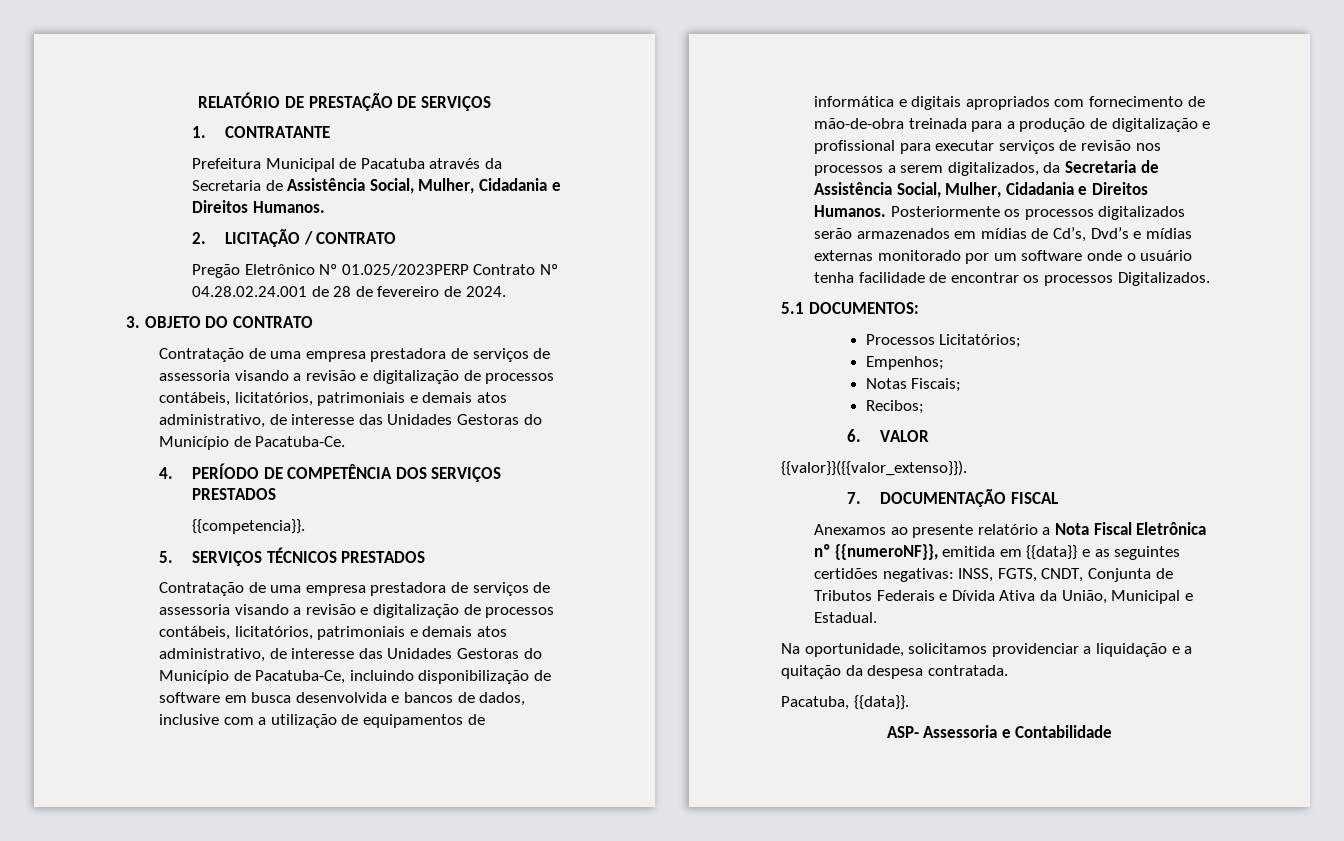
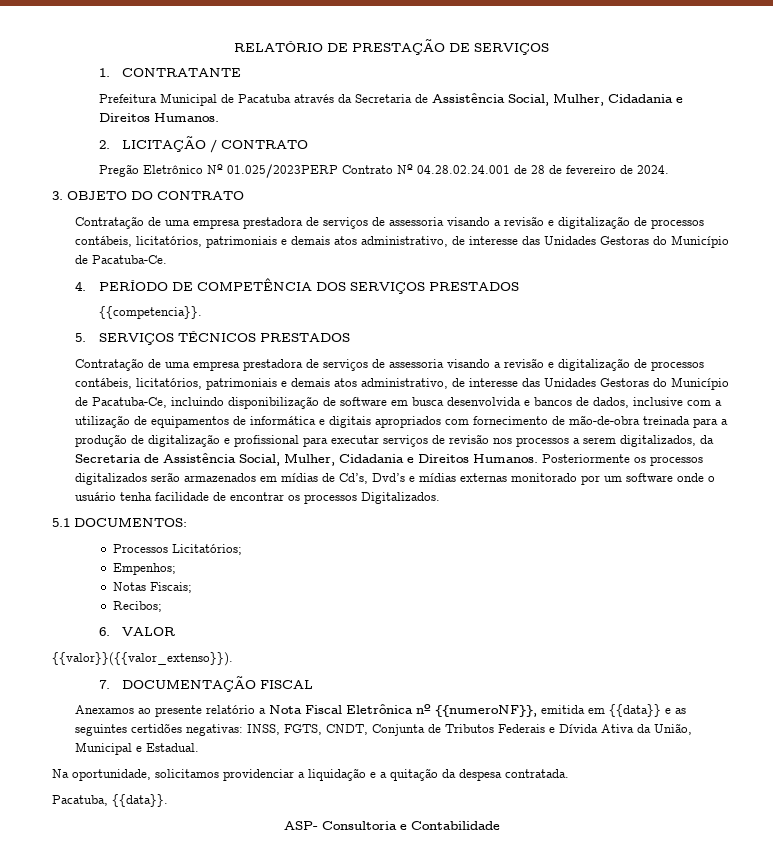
[923,725,998,738] Assessoria -> [321,821,397,830] Consultoria

